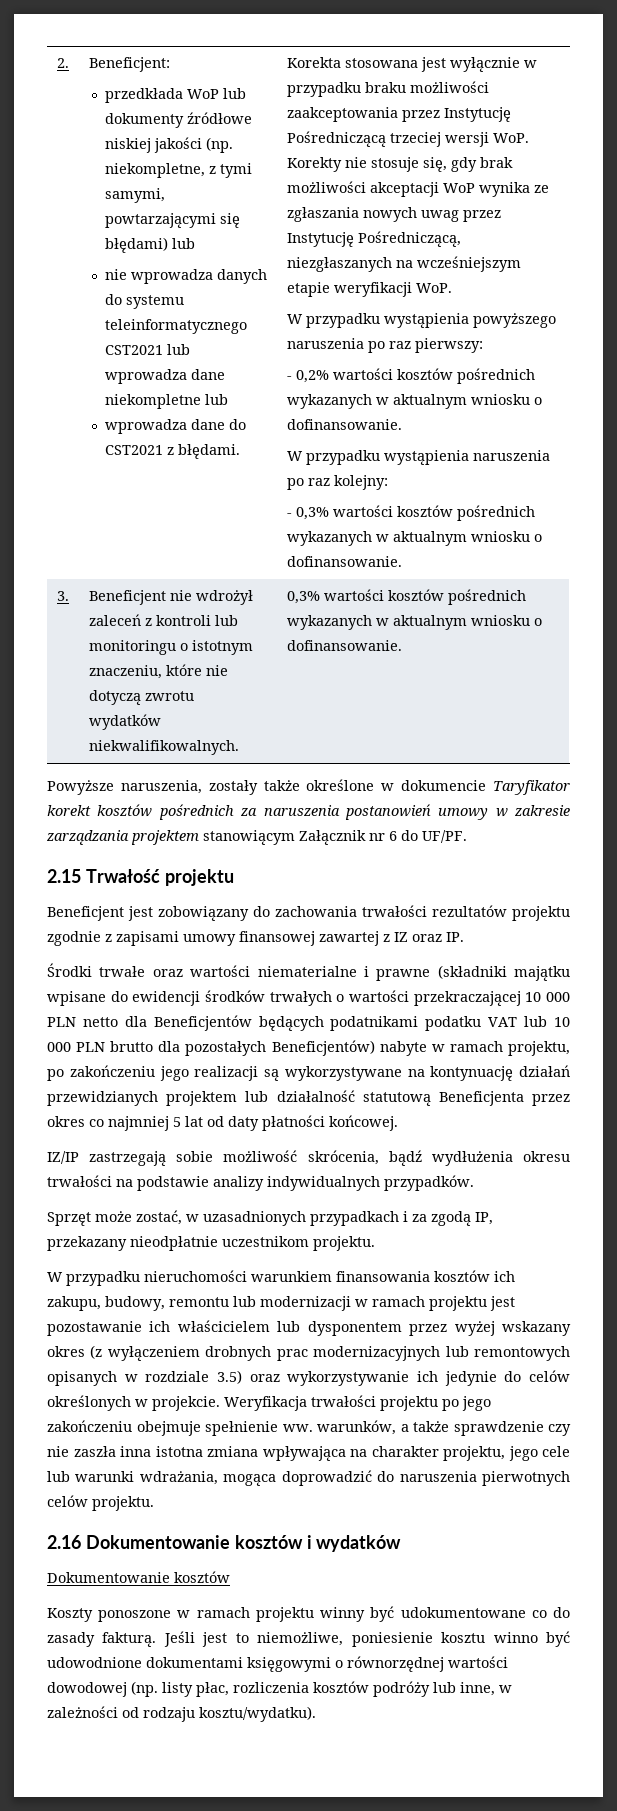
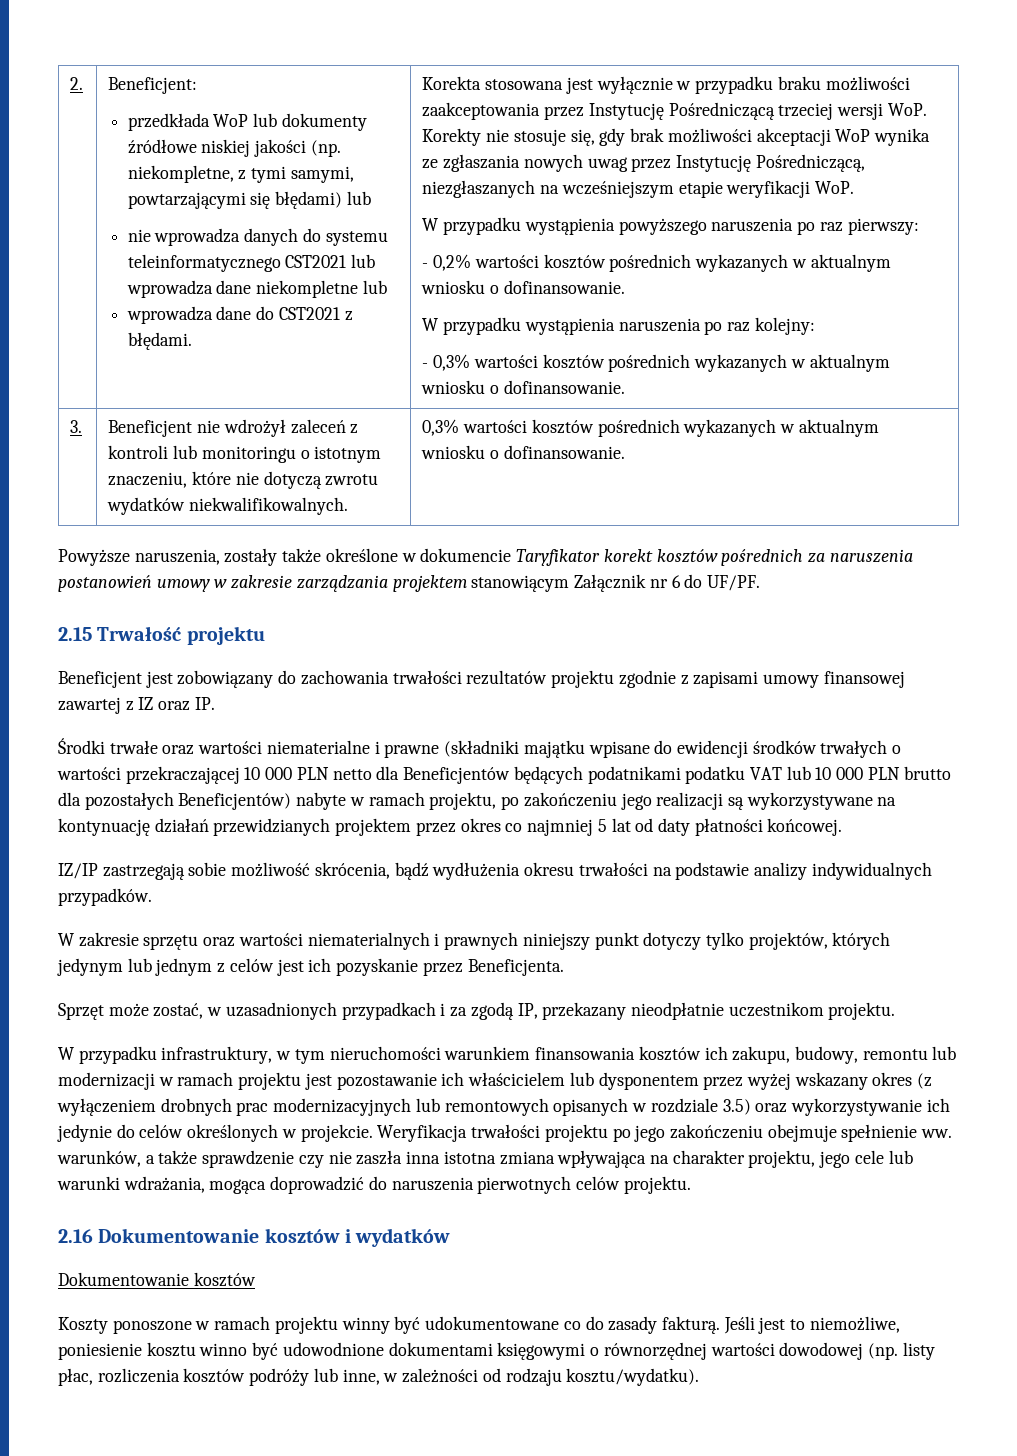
[245,1090,524,1106] lub działalność statutową Beneficjenta -> (412, 827) none
(474, 1183) none -> [58,932,891,950] [57,958,564,976] // W zakresie sprzętu oraz wartości niematerialnych i prawnych niniejszy punkt dotyczy tylko projektów, których jedynym lub jednym z celów jest ich pozyskanie przez Beneficjenta.
(140, 1278) none -> [161,1046,325,1064] infrastruktury, w tym

